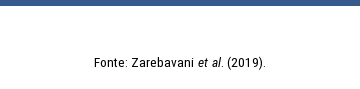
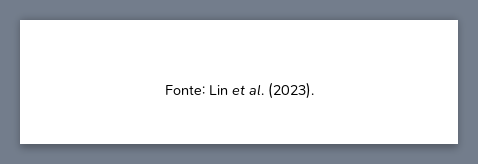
[131,57,195,67] Zarebavani -> [208,85,228,95] Lin
[227,56,267,70] (2019). -> [267,82,314,99] (2023).

